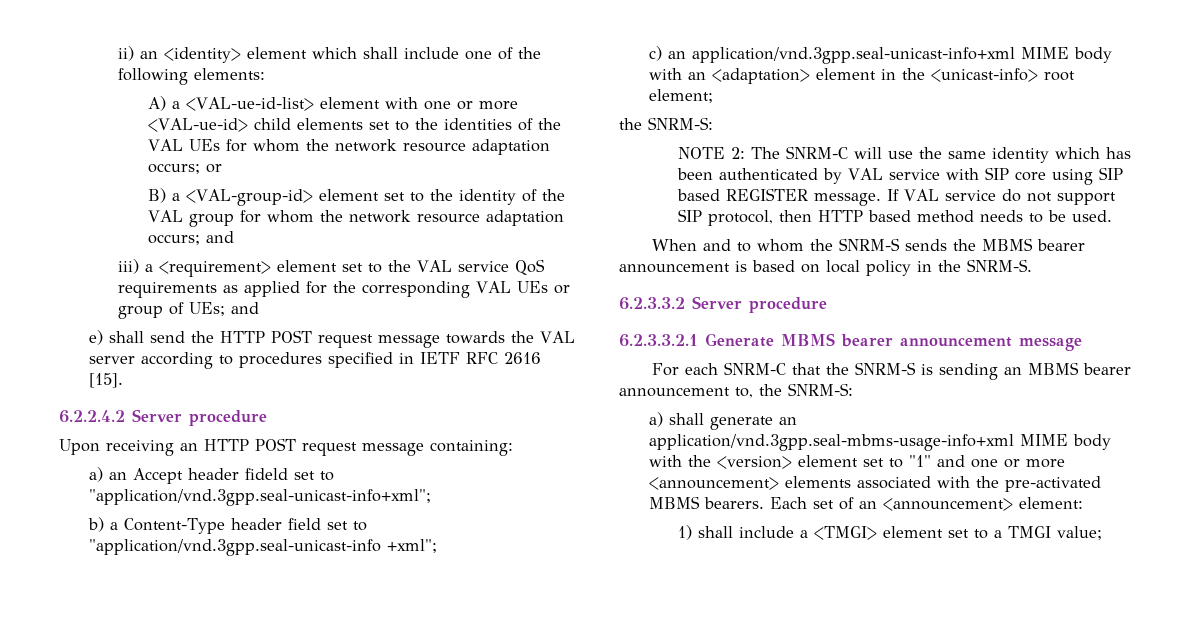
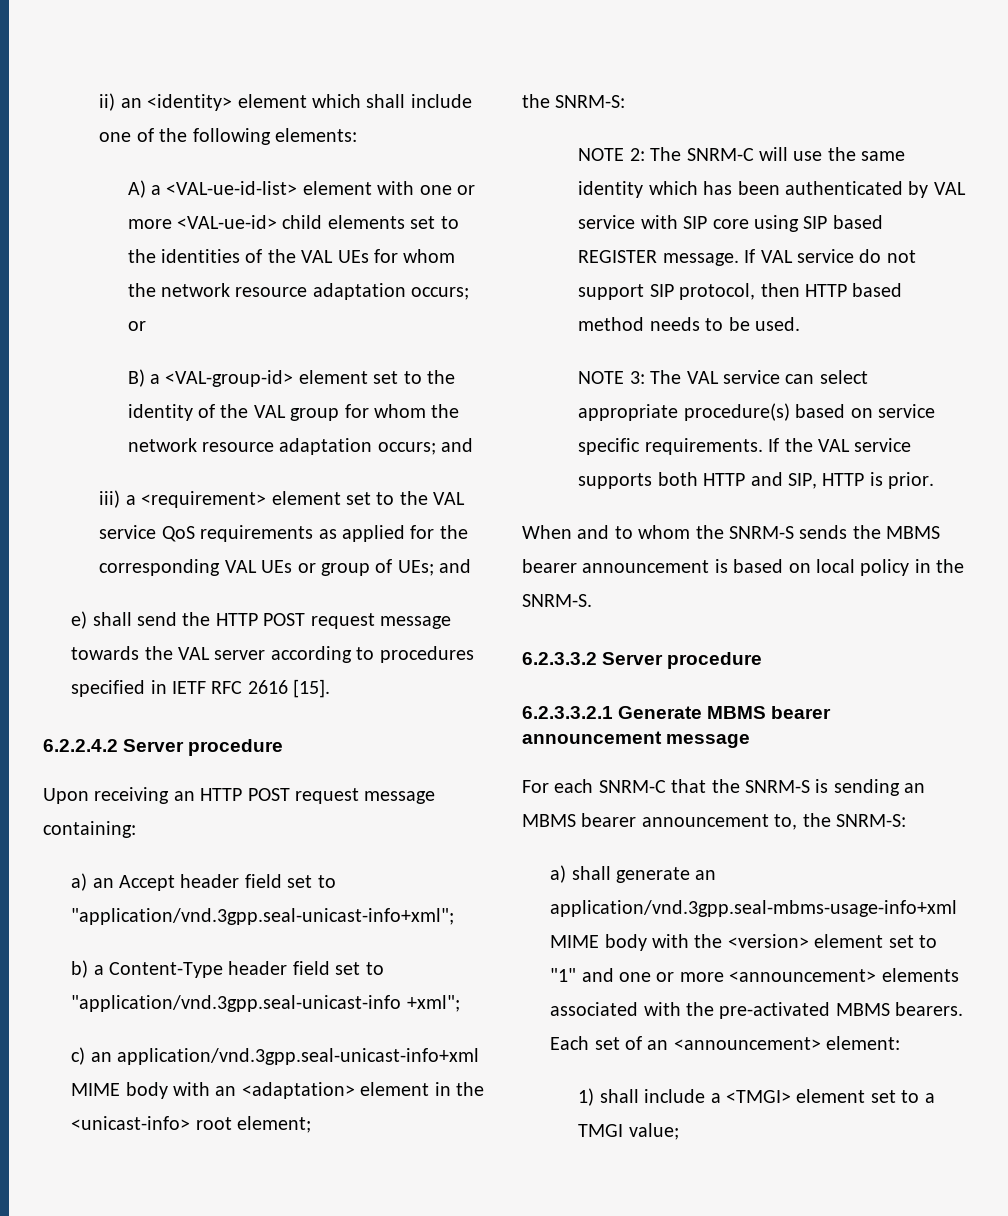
[244,468,288,480] fideld -> [244,874,282,888] field
(1113, 216) none -> [578,370,868,384] [578,403,936,421] [578,438,912,455] [578,472,935,489] // NOTE 3: The VAL service can select appropriate procedure(s) based on service specific requirements. If the VAL service supports both HTTP and SIP, HTTP is prior.

